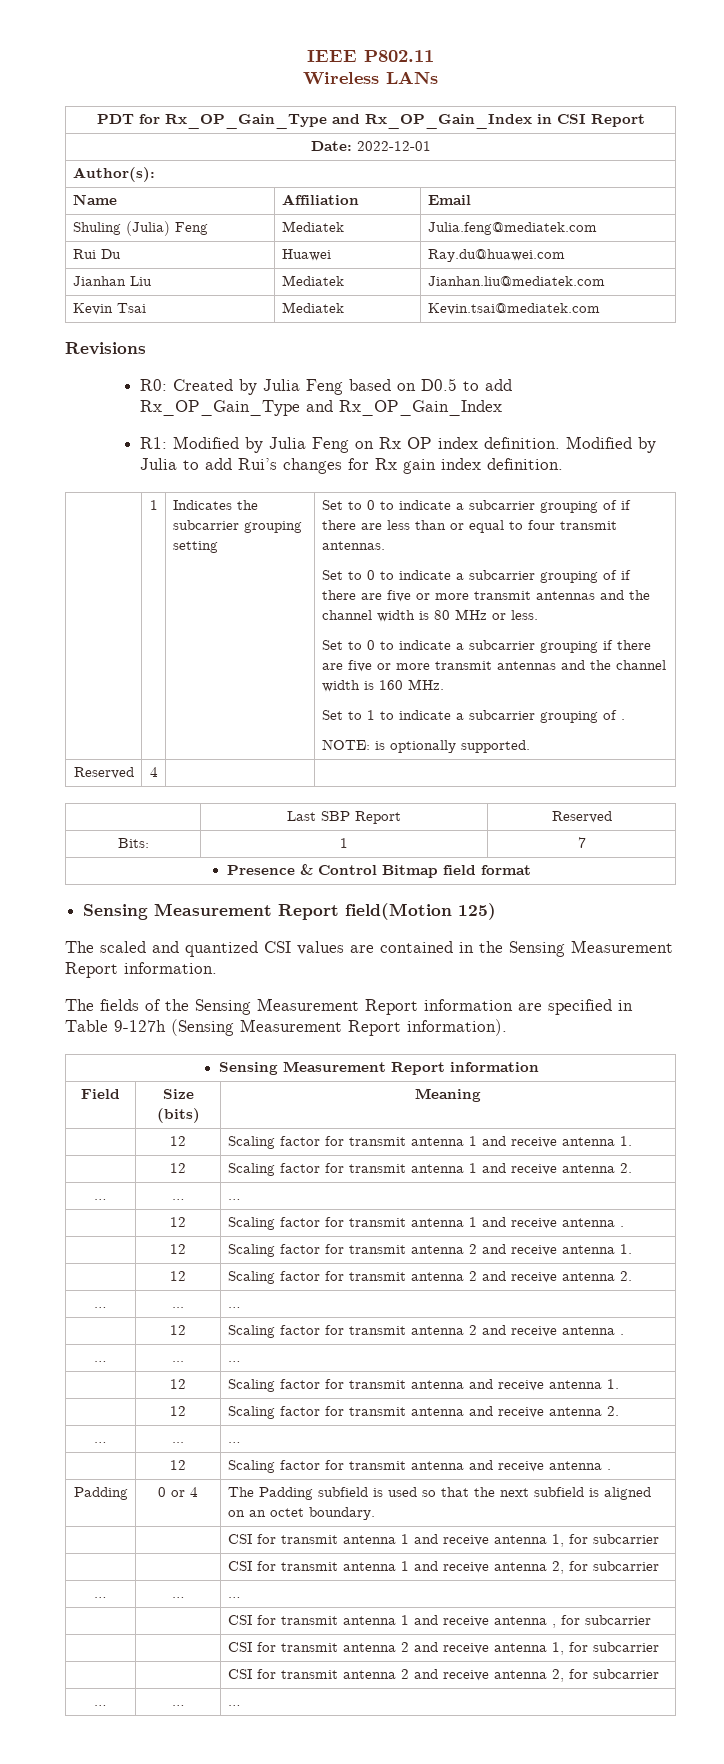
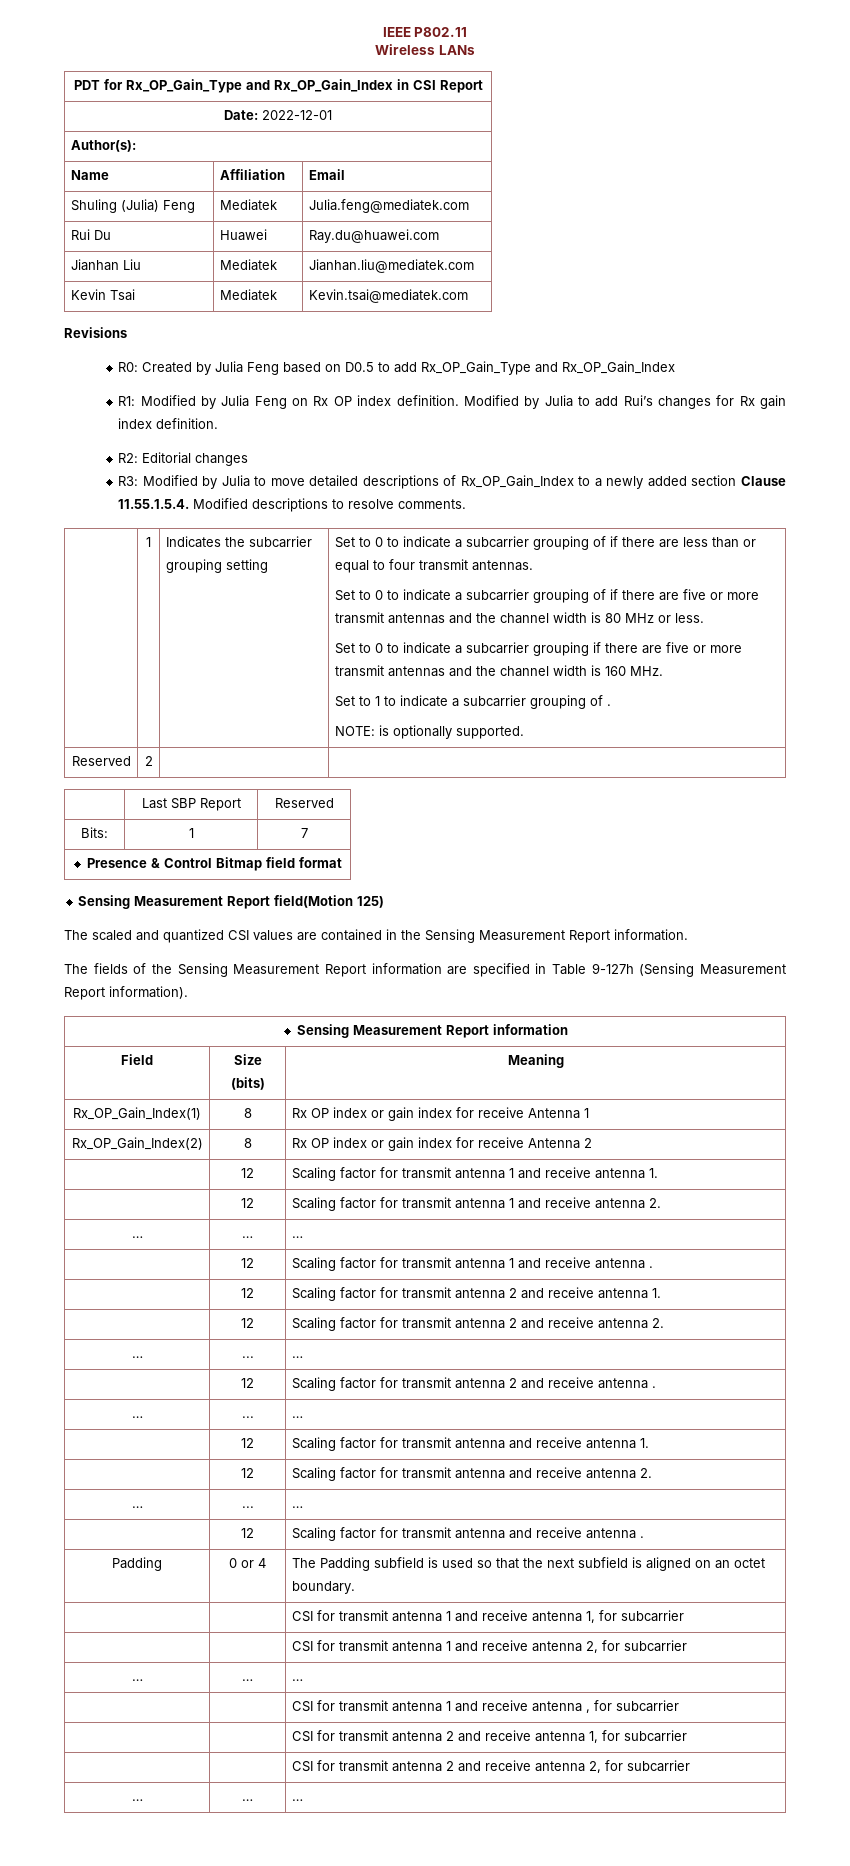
(563, 464) none -> [118,452,249,466] [118,475,787,489] [118,498,467,512] // R2: Editorial changes // R3: Modified by Julia to move detailed descriptions of Rx_OP_Gain_Index to a newly added section Clause 11.55.1.5.4. Modified descriptions to resolve comments.
[149,767,158,777] 4 -> [144,756,153,766] 2
(481, 1095) none -> [73,1107,201,1120] [243,1108,252,1118] [291,1107,589,1121] [71,1137,203,1150] [243,1138,252,1148] [291,1137,592,1151] // Rx_OP_Gain_Index(1) | 8 | Rx OP index or gain index for receive Antenna 1 // Rx_OP_Gain_Index(2) | 8 | Rx OP index or gain index for receive Antenna 2

